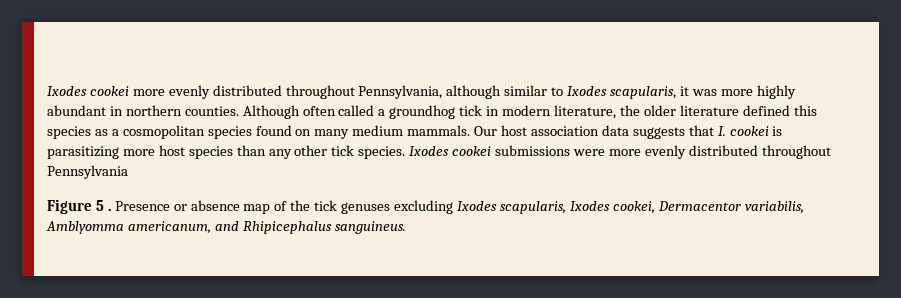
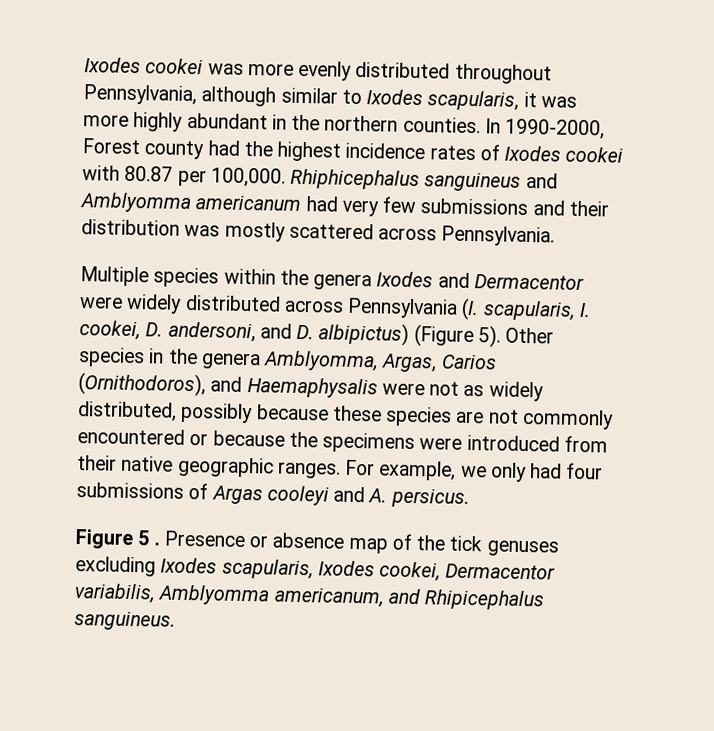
[47,86,129,96] Ixodes cookei -> [84,57,244,75] Ixodes cookei was
(123, 111) none -> [291,114,321,131] the
[242,105,817,119] [47,125,783,139] [47,145,831,159] [47,165,128,179] Although often called a groundhog tick in modern literature, the older literature defined this species as a cosmopolitan species found on many medium mammals. Our host association data suggests that I. cookei is parasitizing more host species than any other tick species. Ixodes cookei submissions were more evenly distributed throughout Pennsylvania -> [484,118,606,140] [82,138,624,163] [82,165,558,192] [80,192,609,217] [81,219,556,247] [80,266,584,291] [79,293,591,321] [79,320,555,348] [78,347,497,373] [78,372,544,402] [77,401,614,430] [77,428,608,454] [77,455,604,483] [76,482,470,509] In 1990-2000, Forest county had the highest incidence rates of Ixodes cookei with 80.87 per 100,000. Rhiphicephalus sanguineus and Amblyomma americanum had very few submissions and their distribution was mostly scattered across Pennsylvania. // Multiple species within the genera Ixodes and Dermacentor were widely distributed across Pennsylvania (I. scapularis, I. cookei, D. andersoni, and D. albipictus) (Figure 5). Other species in the genera Amblyomma, Argas, Carios (Ornithodoros), and Haemaphysalis were not as widely distributed, possibly because these species are not commonly encountered or because the specimens were introduced from their native geographic ranges. For example, we only had four submissions of Argas cooleyi and A. persicus.

